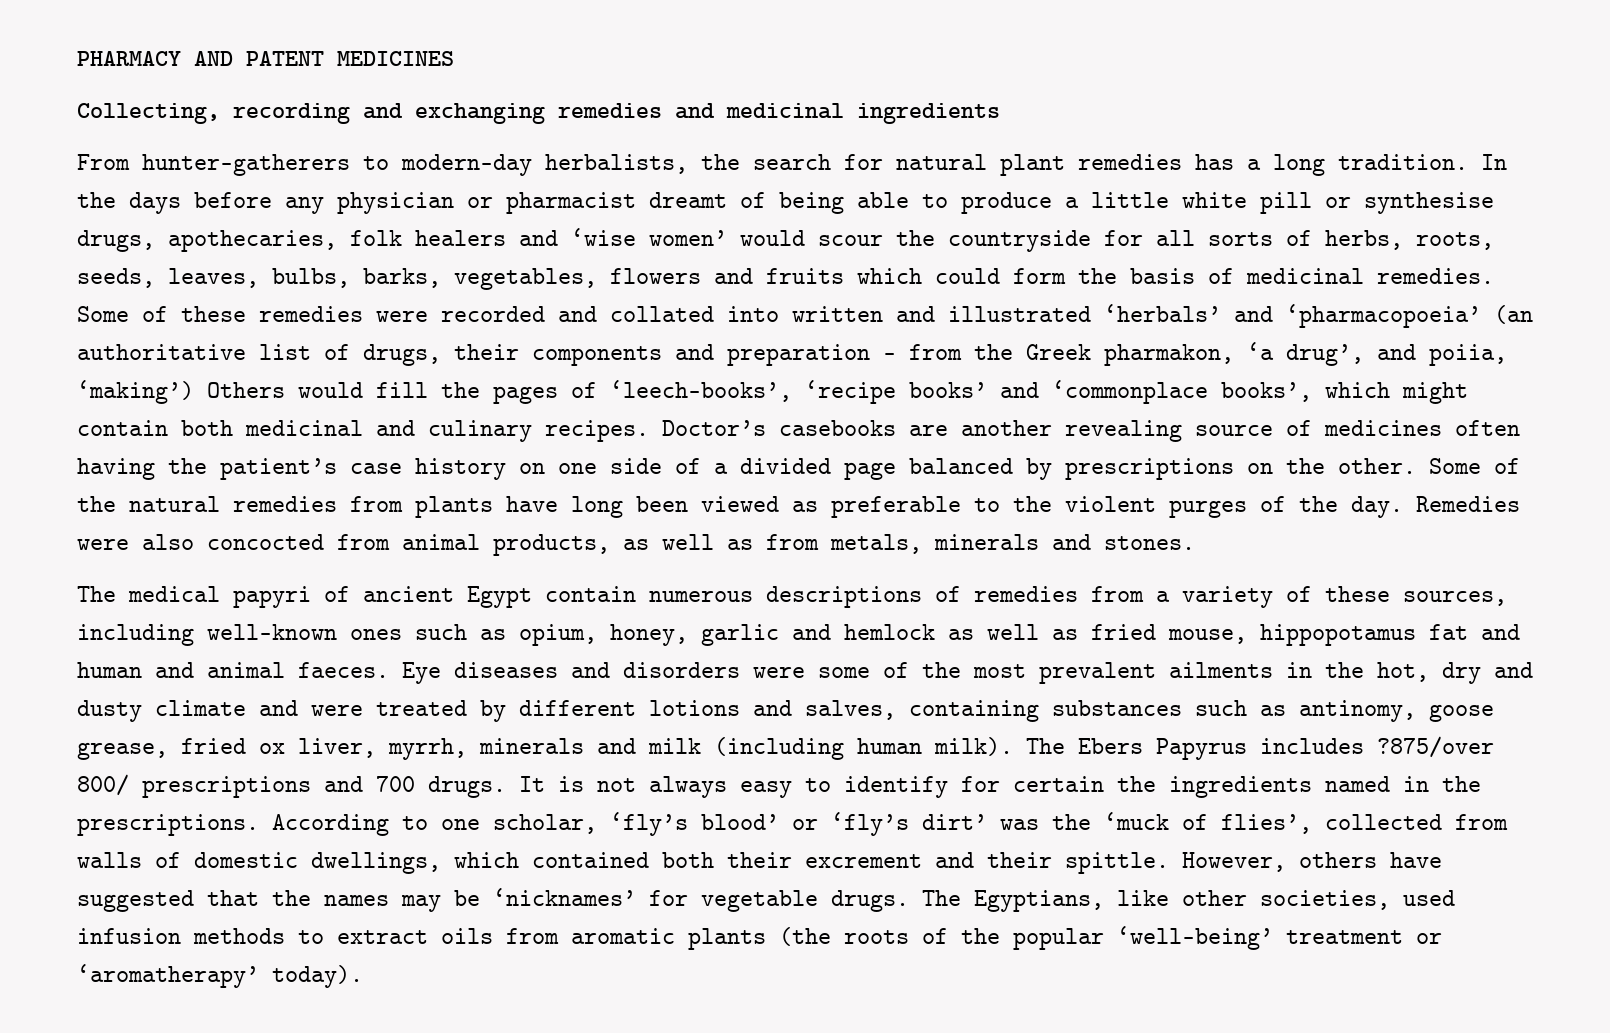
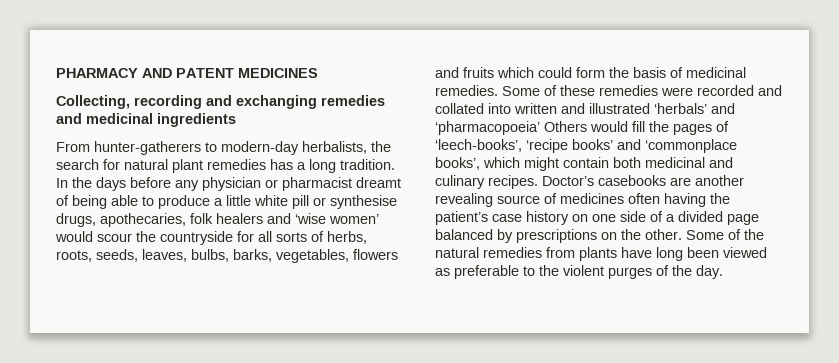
[1494,305,1533,324] [77,342,1507,366] [77,380,194,404] (an authoritative list of drugs, their components and preparation – from the Greek pharmakon, ‘a drug’, and poiia, ‘making’) -> (540, 128) none
[1416,496,1520,512] [77,534,1195,556] [77,586,1507,608] [77,624,1520,646] [77,662,1533,684] [77,700,1494,722] [77,736,1494,760] [77,774,1481,798] [77,812,1508,836] [77,852,1442,874] [77,888,1455,912] [77,926,1442,950] [77,964,363,988] Remedies were also concocted from animal products, as well as from metals, minerals and stones. // The medical papyri of ancient Egypt contain numerous descriptions of remedies from a variety of these sources, including well-known ones such as opium, honey, garlic and hemlock as well as fried mouse, hippopotamus fat and human and animal faeces. Eye diseases and disorders were some of the most prevalent ailments in the hot, dry and dusty climate and were treated by different lotions and salves, containing substances such as antinomy, goose grease, fried ox liver, myrrh, minerals and milk (including human milk). The Ebers Papyrus includes ?875/over 800/ prescriptions and 700 drugs. It is not always easy to identify for certain the ingredients named in the prescriptions. According to one scholar, ‘fly’s blood’ or ‘fly’s dirt’ was the ‘muck of flies’, collected from walls of domestic dwellings, which contained both their excrement and their spittle. However, others have suggested that the names may be ‘nicknames’ for vegetable drugs. The Egyptians, like other societies, used infusion methods to extract oils from aromatic plants (the roots of the popular ‘well-being’ treatment or ‘aromatherapy’ today). -> (723, 272) none

